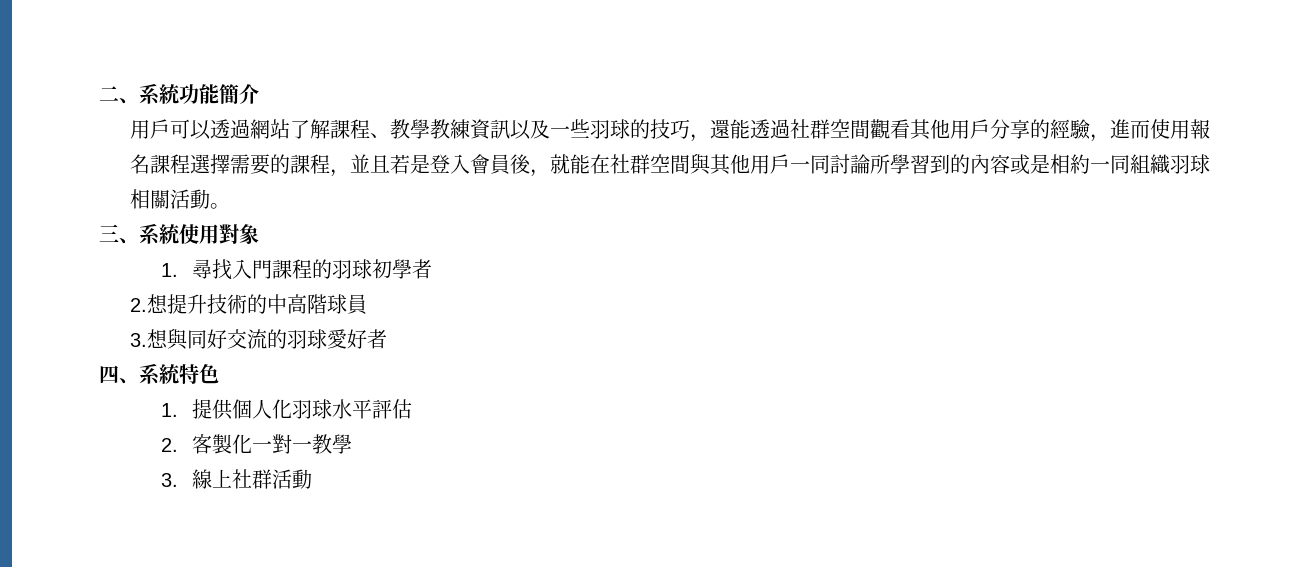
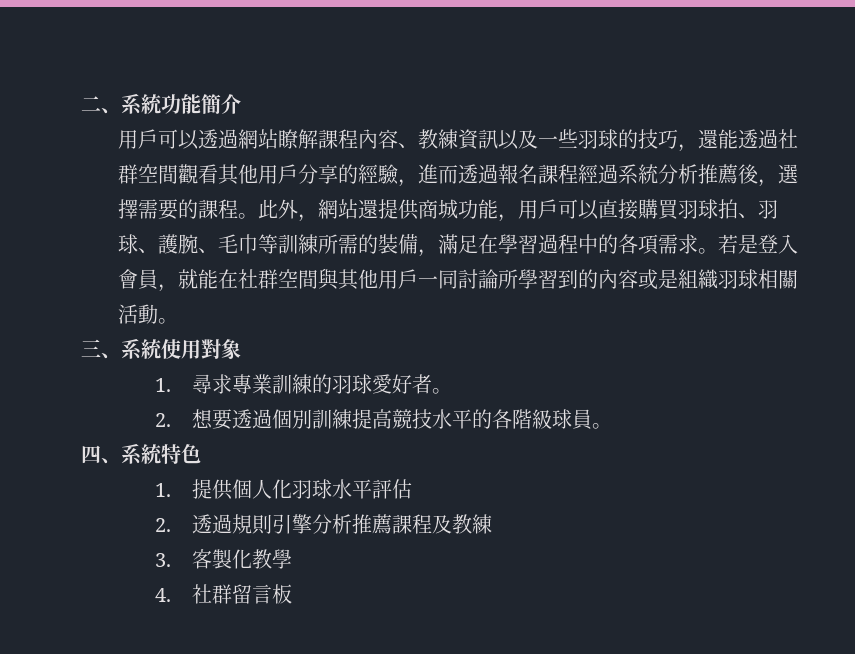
[289,119,430,139] 了解課程、教學 -> [278,129,419,149] 瞭解課程內容、
[1149,119,1190,139] 使用 -> [458,164,499,184] 透過
[189,154,390,177] 選擇需要的課程，並且 -> [578,164,800,187] [118,199,779,222] [118,234,719,257] 經過系統分析推薦後，選擇需要的課程。此外，網站還提供商城功能，用戶可以直接購買羽球拍、羽球、護腕、毛巾等訓練所需的裝備，滿足在學習過程中的各項需求。
[509,154,531,174] 後 -> (159, 279) none
[1049,154,1130,174] 相約一同 -> (679, 279) none
[211,259,432,280] [129,294,367,314] [129,328,387,350] 找入門課程的羽球初學者 // 2.想提升技術的中高階球員 // 3.想與同好交流的羽球愛好者 -> [212,374,453,394] [155,409,613,430] 求專業訓練的羽球愛好者。 // 2.想要透過個別訓練提高競技水平的各階級球員。
[191,434,352,454] [160,469,312,489] 客製化一對一教學 // 3.線上社群活動 -> [192,514,493,535] [155,549,293,569] [155,584,293,604] 透過規則引擎分析推薦課程及教練 // 3.客製化教學 // 4.社群留言板

